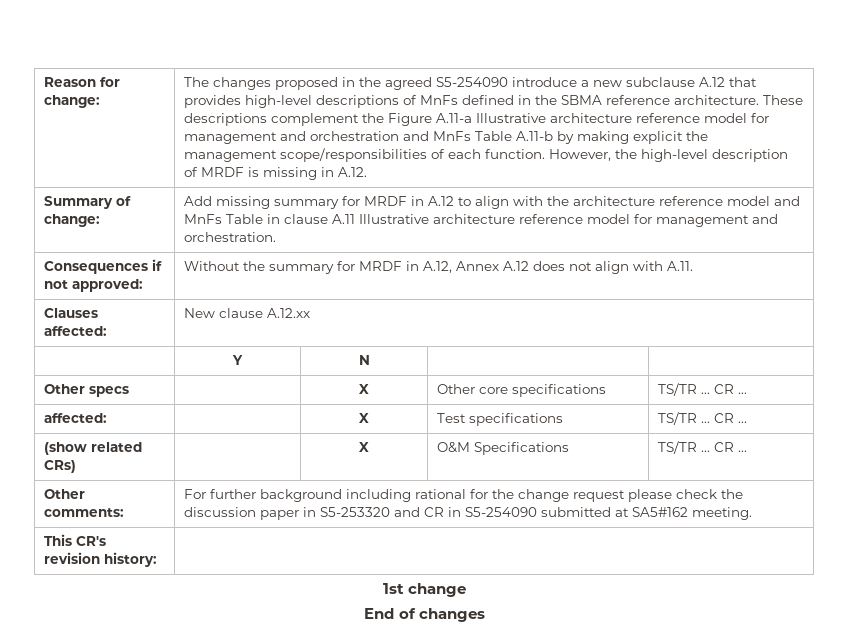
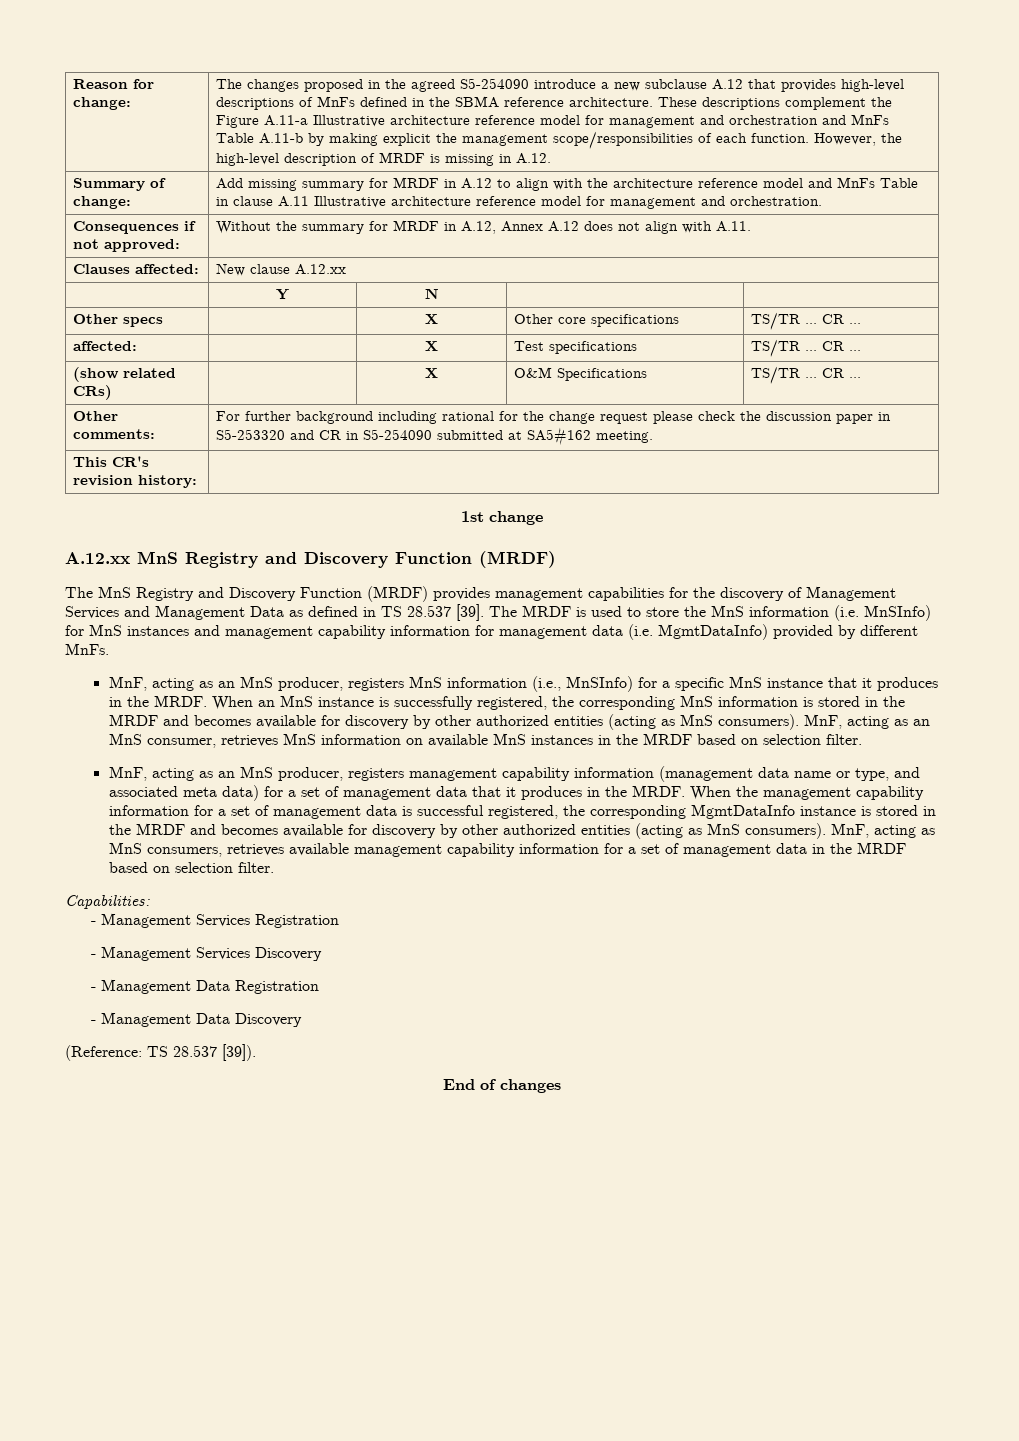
(467, 590) none -> [65,551,556,568] [65,586,896,602] [65,604,931,621] [65,624,918,640] [65,643,109,655] [108,676,938,692] [108,695,905,710] [108,714,930,730] [108,733,862,748] [108,766,920,782] [108,785,924,801] [108,804,936,819] [108,823,935,839] [108,842,906,857] [108,862,274,873] [65,895,150,909] [90,913,339,928] [90,946,322,961] [90,979,319,994] [90,1012,302,1027] [65,1044,256,1061] // A.12.xx MnS Registry and Discovery Function (MRDF) // The MnS Registry and Discovery Function (MRDF) provides management capabilities for the discovery of Management Services and Management Data as defined in TS 28.537 [39]. The MRDF is used to store the MnS information (i.e. MnSInfo) for MnS instances and management capability information for management data (i.e. MgmtDataInfo) provided by different MnFs. // MnF, acting as an MnS producer, registers MnS information (i.e., MnSInfo) for a specific MnS instance that it produces in the MRDF. When an MnS instance is successfully registered, the corresponding MnS information is stored in the MRDF and becomes available for discovery by other authorized entities (acting as MnS consumers). MnF, acting as an MnS consumer, retrieves MnS information on available MnS instances in the MRDF based on selection filter. // MnF, acting as an MnS producer, registers management capability information (management data name or type, and associated meta data) for a set of management data that it produces in the MRDF. When the management capability information for a set of management data is successful registered, the corresponding MgmtDataInfo instance is stored in the MRDF and becomes available for discovery by other authorized entities (acting as MnS consumers). MnF, acting as MnS consumers, retrieves available management capability information for a set of management data in the MRDF based on selection filter. // Capabilities: // - Management Services Registration // - Management Services Discovery // - Management Data Registration // - Management Data Discovery // (Reference: TS 28.537 [39]).

